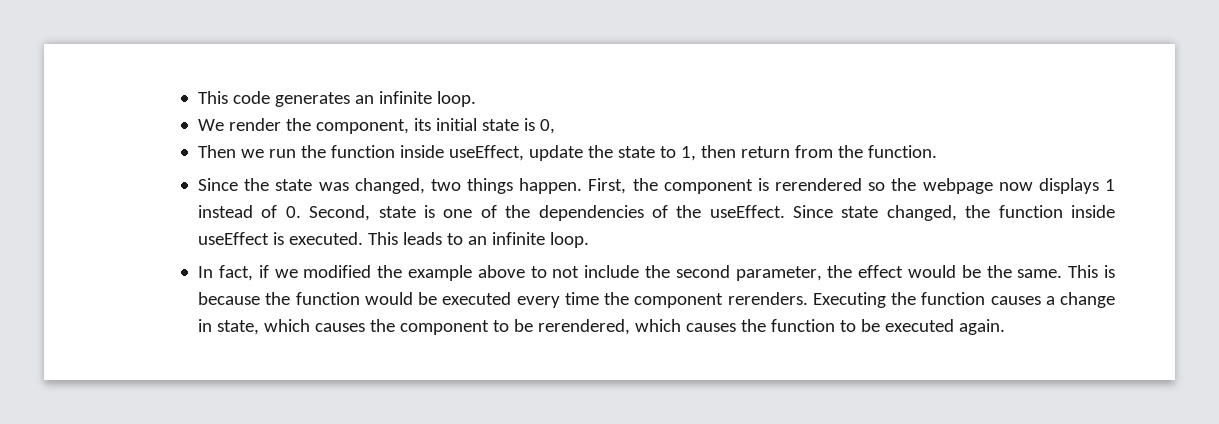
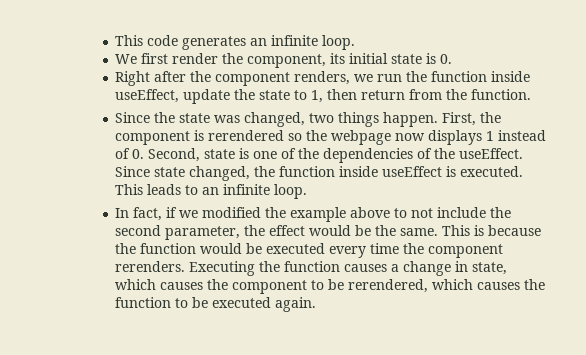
(225, 125) none -> [141,53,169,64] first
[540,119,556,134] [198,145,237,158] 0, // Then -> [440,54,453,64] [115,71,351,86] 0. // Right after the component renders,

